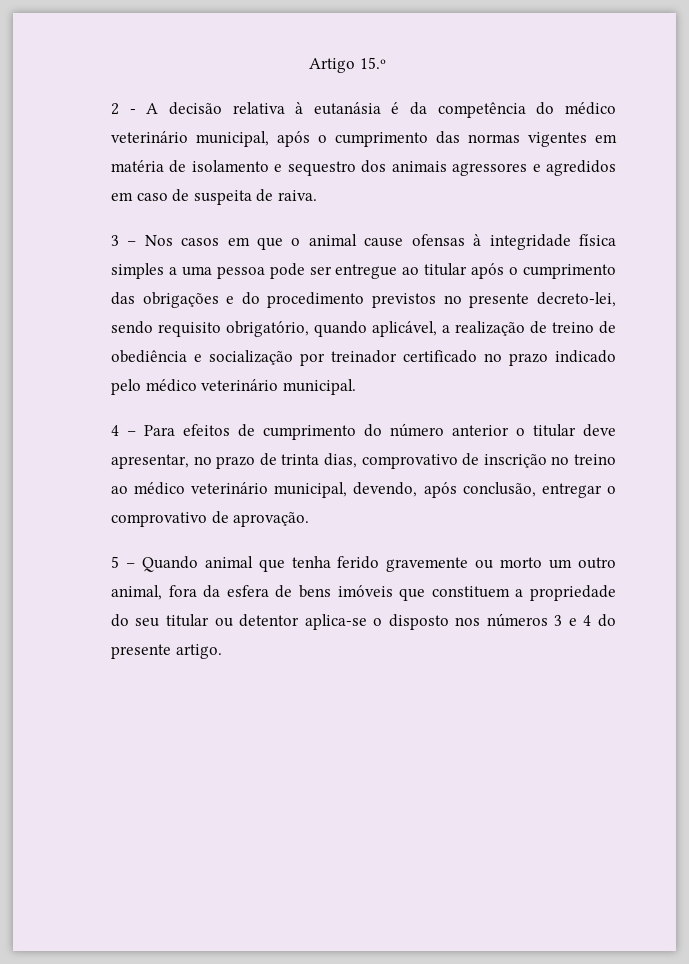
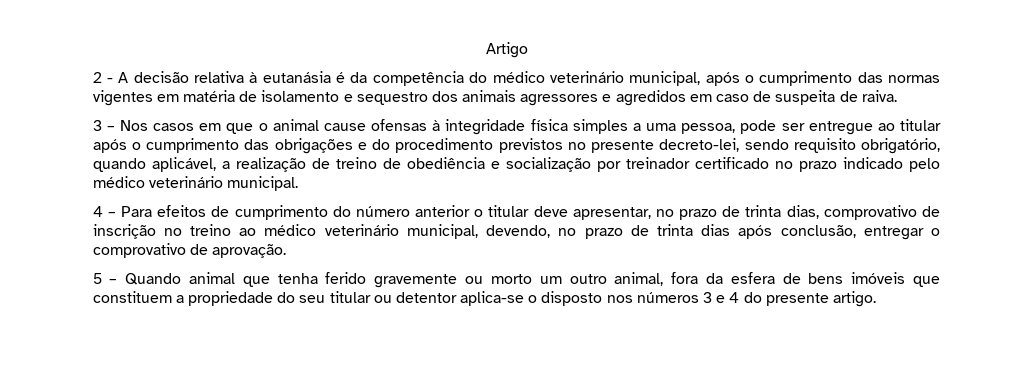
[359,57,386,69] 15.º -> (528, 50) none
[216,266,265,279] pessoa -> [681,123,736,134] pessoa,
(418, 489) none -> [558,224,731,239] no prazo de trinta dias

